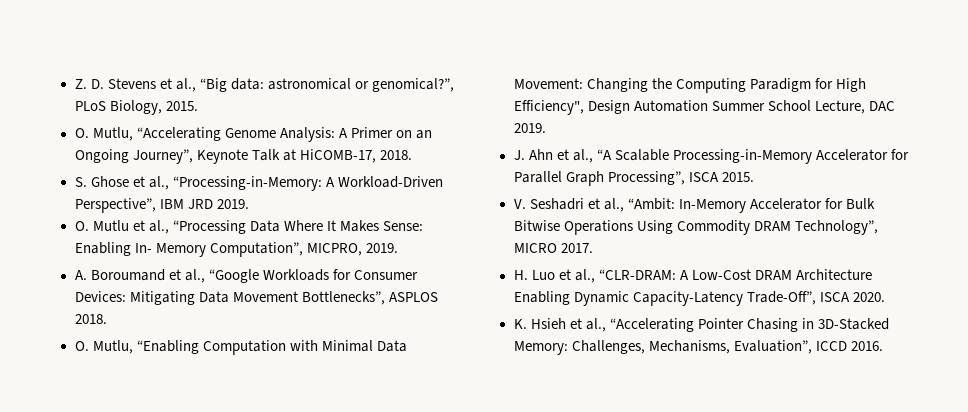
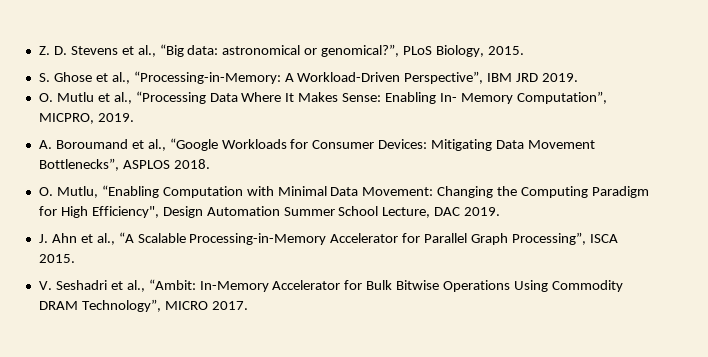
[74,127,432,142] [74,149,412,164] // O. Mutlu, “Accelerating Genome Analysis: A Primer on an Ongoing Journey”, Keynote Talk at HiCOMB-17, 2018. -> (524, 50) none
[513,269,872,283] [513,291,885,306] [513,318,889,332] [513,340,883,355] // H. Luo et al., “CLR-DRAM: A Low-Cost DRAM Architecture Enabling Dynamic Capacity-Latency Trade-Off”, ISCA 2020. // K. Hsieh et al., “Accelerating Pointer Chasing in 3D-Stacked Memory: Challenges, Mechanisms, Evaluation”, ICCD 2016. -> (248, 305) none

